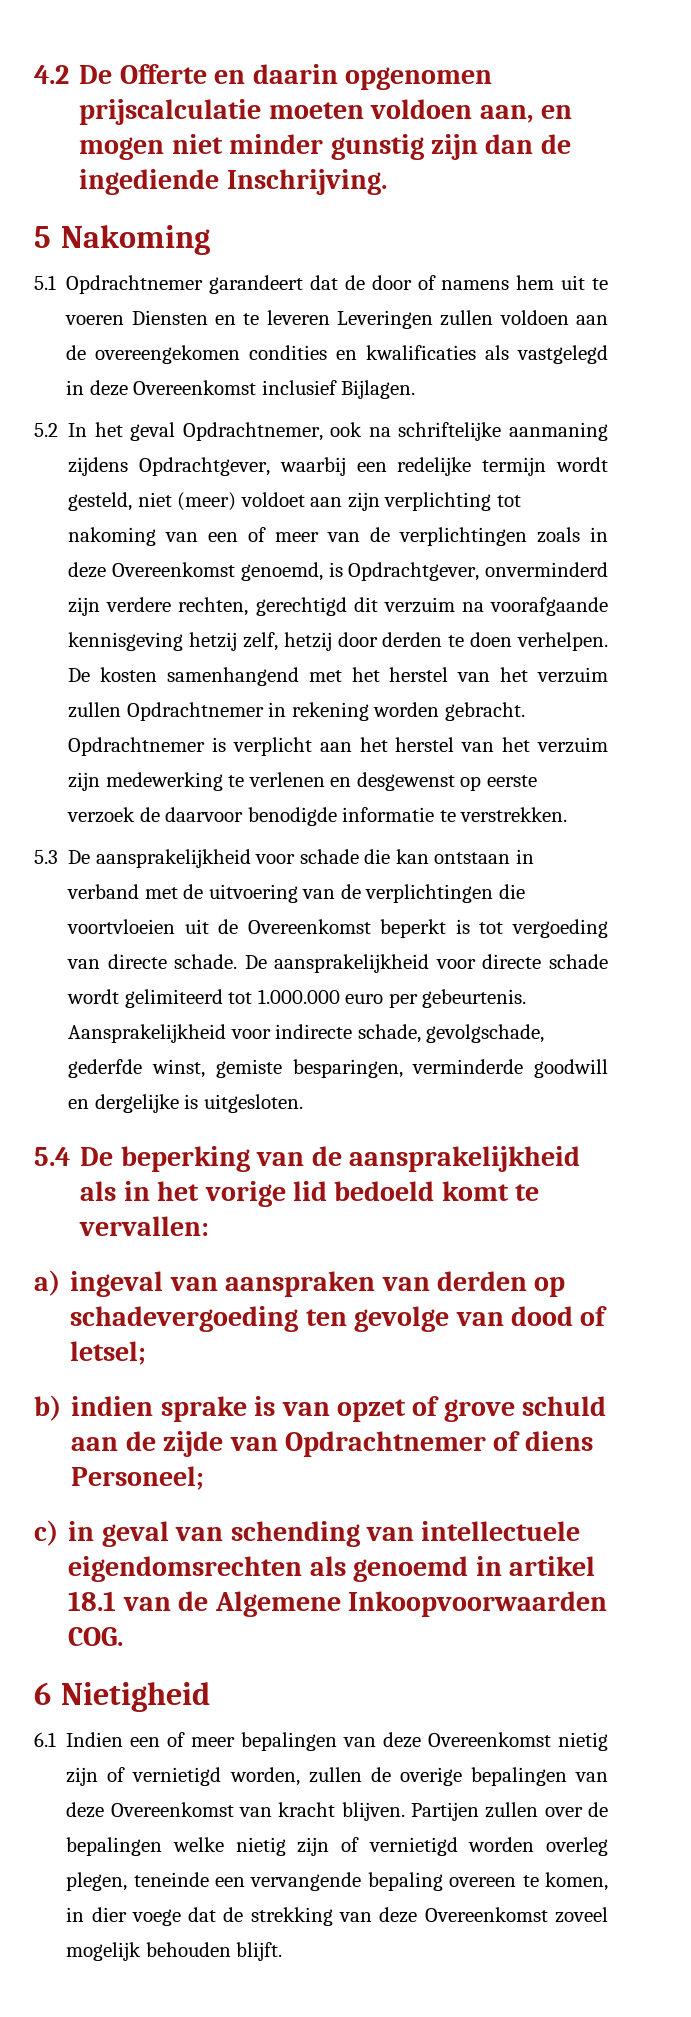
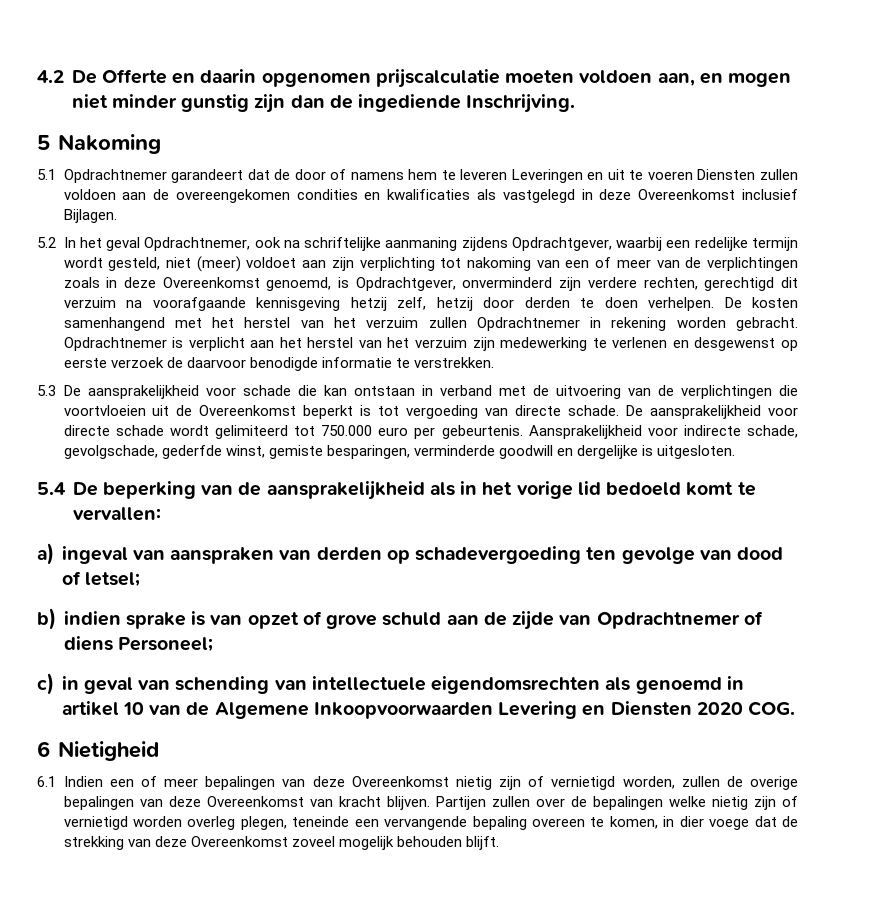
[561,275,609,290] [65,310,433,329] uit te voeren Diensten en te leveren Leveringen -> [441,169,756,183] te leveren Leveringen en uit te voeren Diensten
[257,989,340,1004] 1.000.000 -> [321,425,373,436] 750.000
[68,1591,117,1611] 18.1 -> [122,702,144,715] 10
(607, 1604) none -> [498,701,743,719] Levering en Diensten 2020

